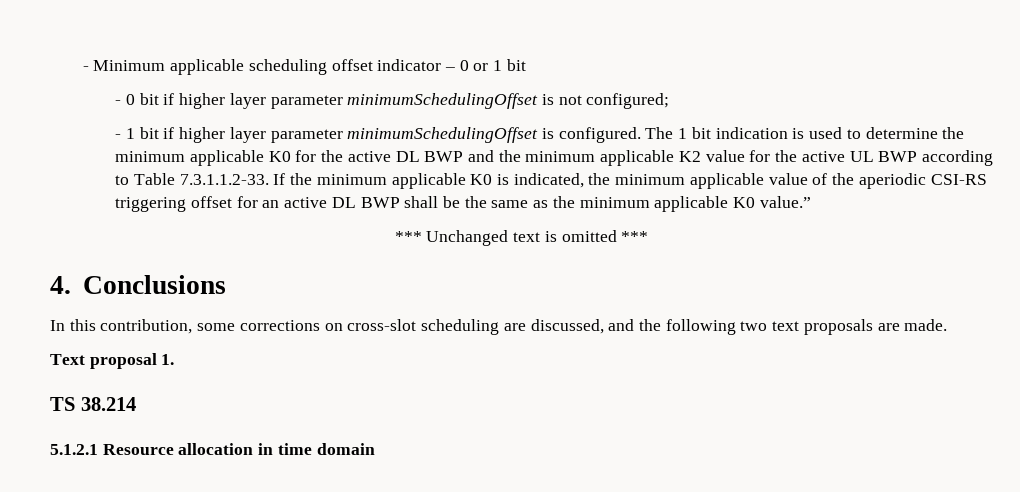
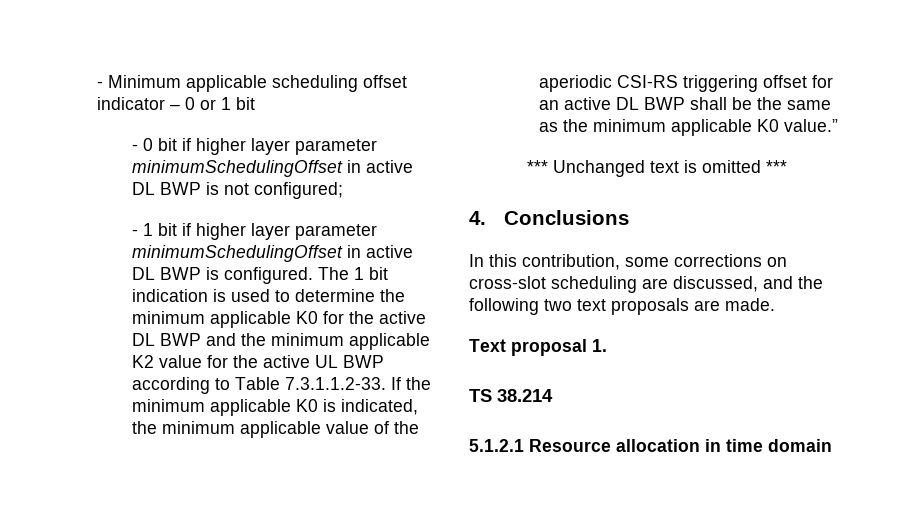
(539, 101) none -> [346,160,413,173] [131,182,201,195] in active DL BWP
(539, 135) none -> [346,245,413,258] [131,267,201,280] in active DL BWP

